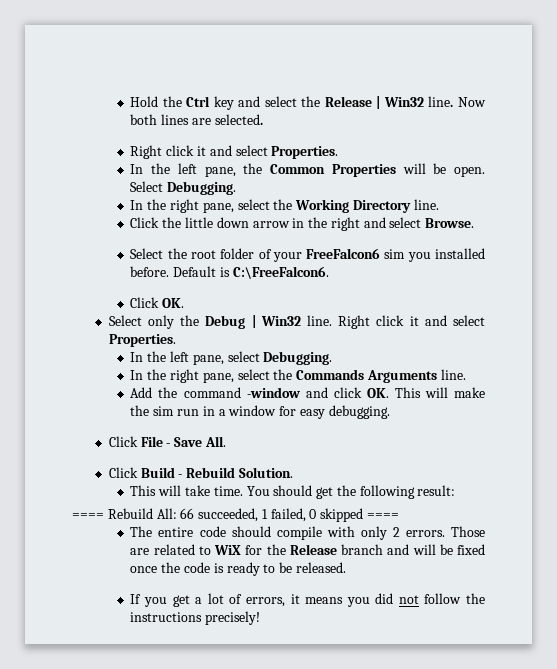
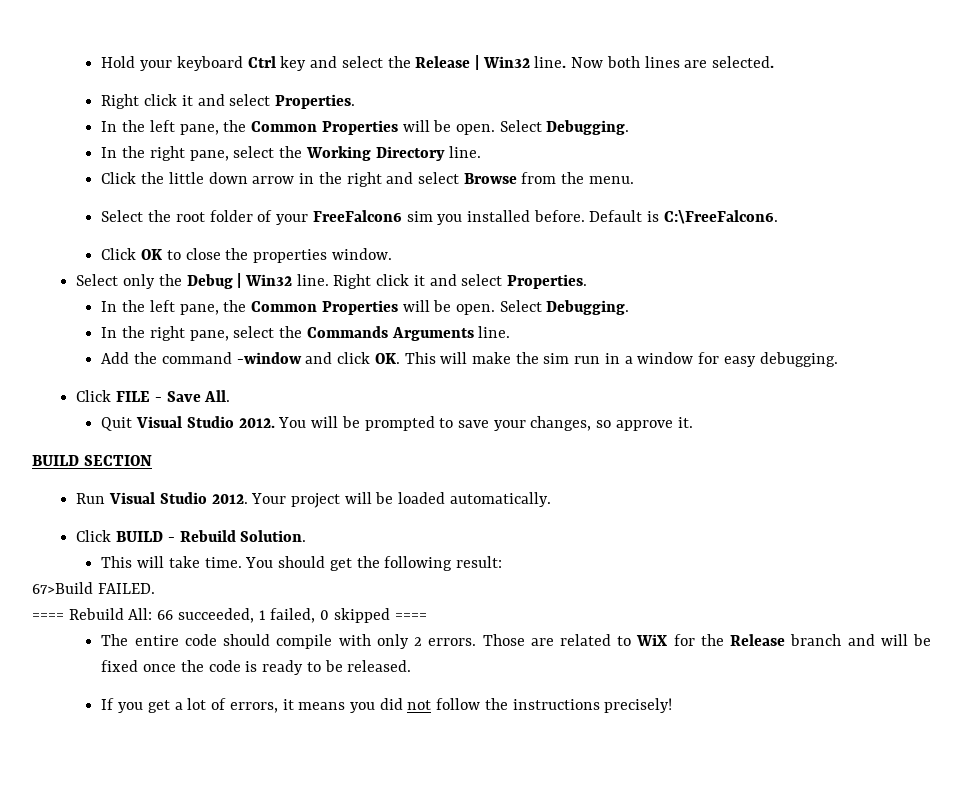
[162,96,182,107] the -> [140,56,243,71] your keyboard
[425,218,475,228] Browse. -> [463,172,634,184] Browse from the menu.
[162,298,185,308] OK. -> [141,248,392,263] OK to close the properties window.
[227,351,260,362] select -> [223,300,542,315] the Common Properties will be open. Select
[140,436,163,447] File -> [116,391,151,402] FILE
[108,467,175,478] // Click Build -> [101,416,693,431] [32,455,152,466] [76,492,551,508] [76,530,164,542] // Quit Visual Studio 2012. You will be prompted to save your changes, so approve it. // BUILD SECTION // Run Visual Studio 2012. Your project will be loaded automatically. // Click BUILD
(456, 490) none -> [32,582,155,594] // 67>Build FAILED.

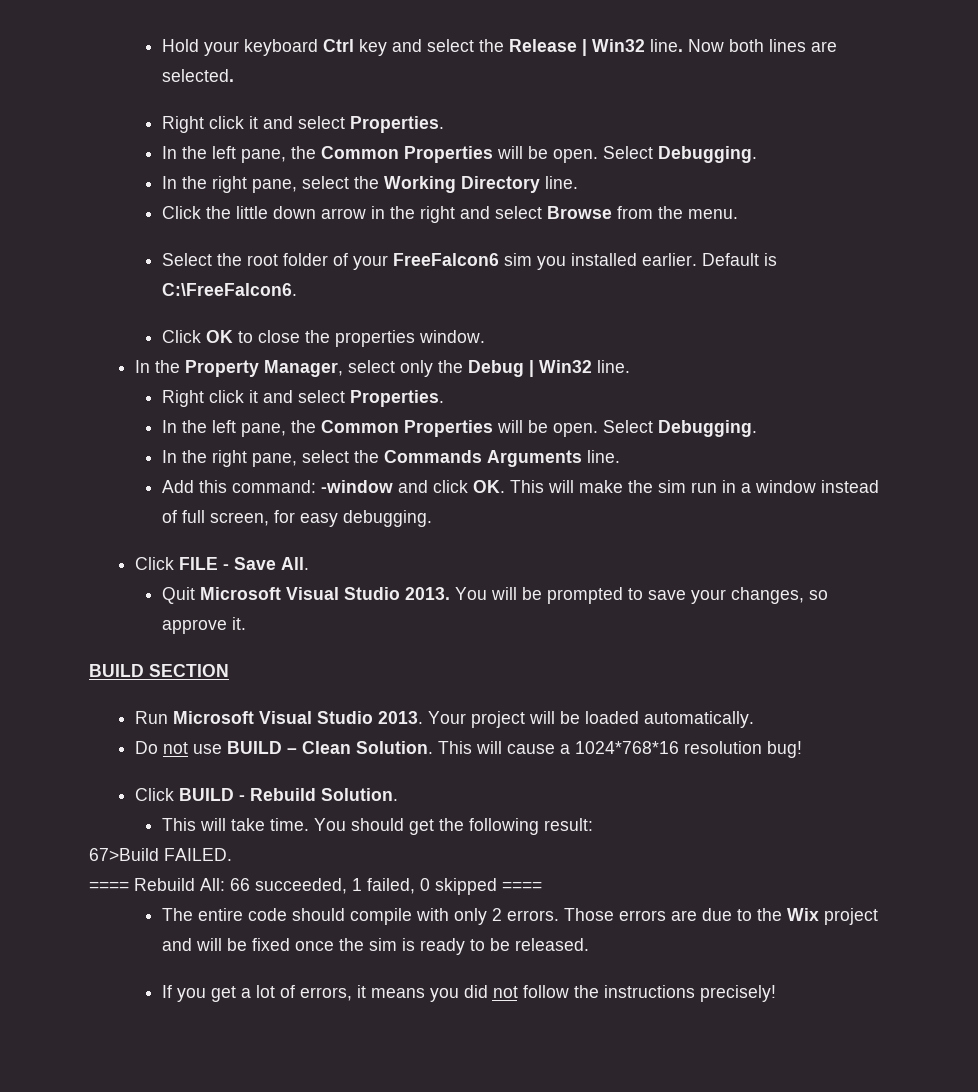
[533,210,585,222] before. -> [641,253,697,266] earlier.
[76,274,119,286] Select -> [134,360,395,377] In the Property Manager, select
(329, 280) none -> (630, 366) //
[134,352,232,364] the command -> [198,480,316,493] this command:
(694, 358) none -> [820,480,879,493] [161,510,269,526] instead of full screen,
[136,416,275,428] Visual Studio 2012. -> [199,587,450,600] Microsoft Visual Studio 2013.
[109,492,248,504] Visual Studio 2012. -> [172,711,423,724] Microsoft Visual Studio 2013.
(551, 499) none -> [134,741,802,758] // Do not use BUILD – Clean Solution. This will cause a 1024*768*16 resolution bug!
[530,634,842,646] are related to WiX for the Release branch -> [618,908,878,925] errors are due to the Wix project
[208,660,241,672] code -> [368,938,397,951] sim

